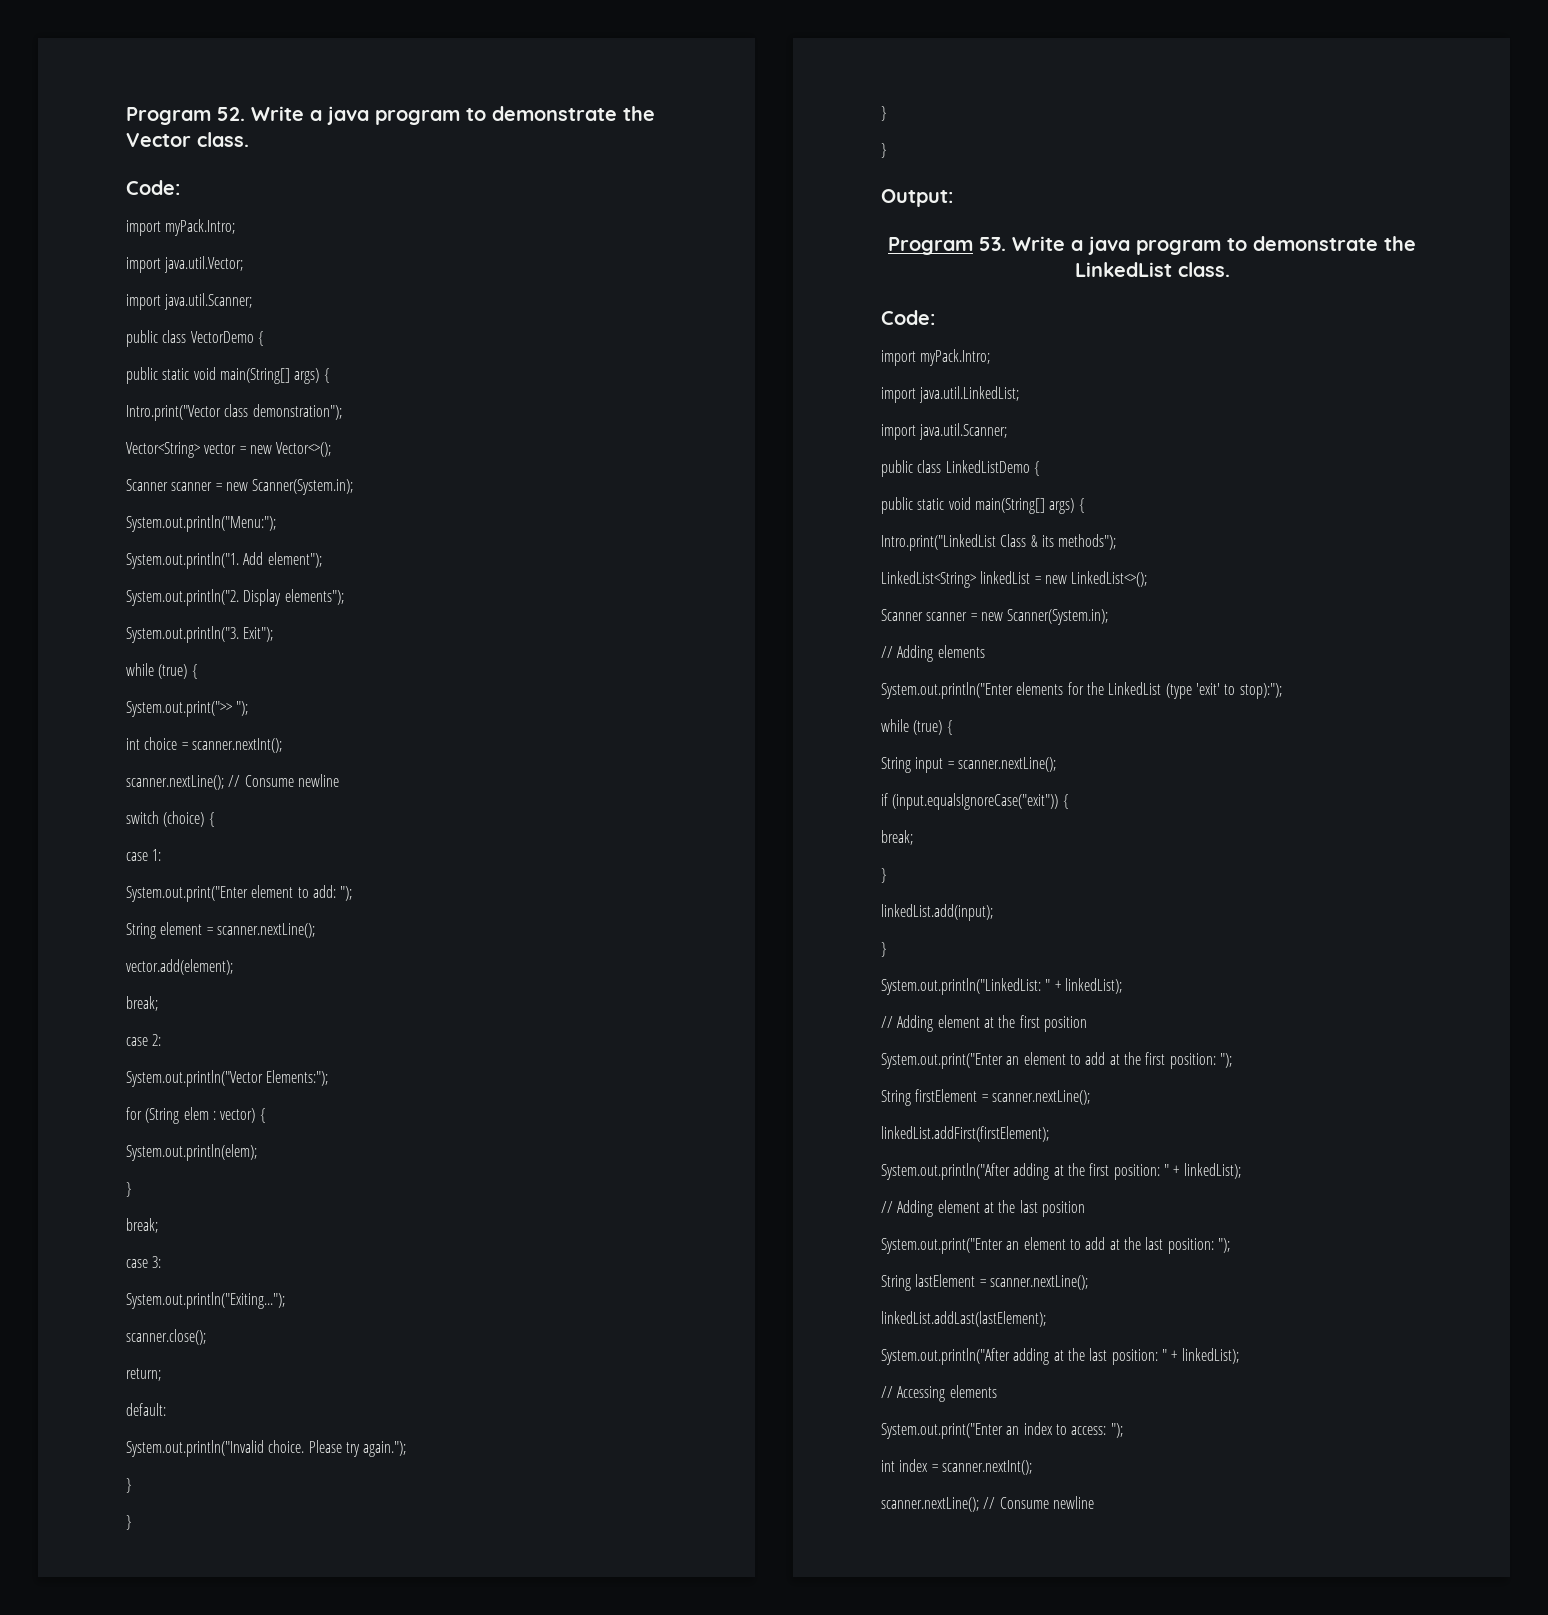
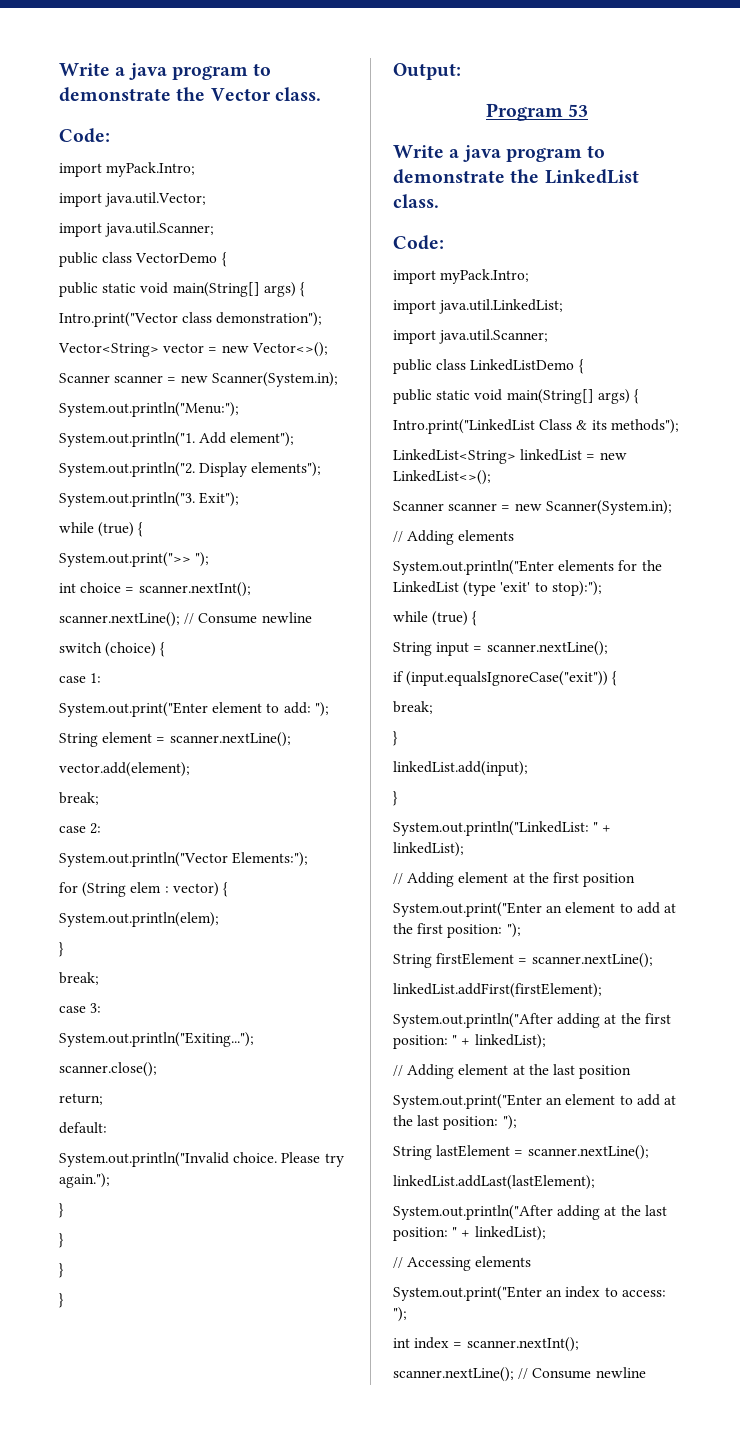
[126,107,245,125] Program 52. -> (59, 69) none
[979,237,1006,251] 53. -> [568,104,589,117] 53 //

